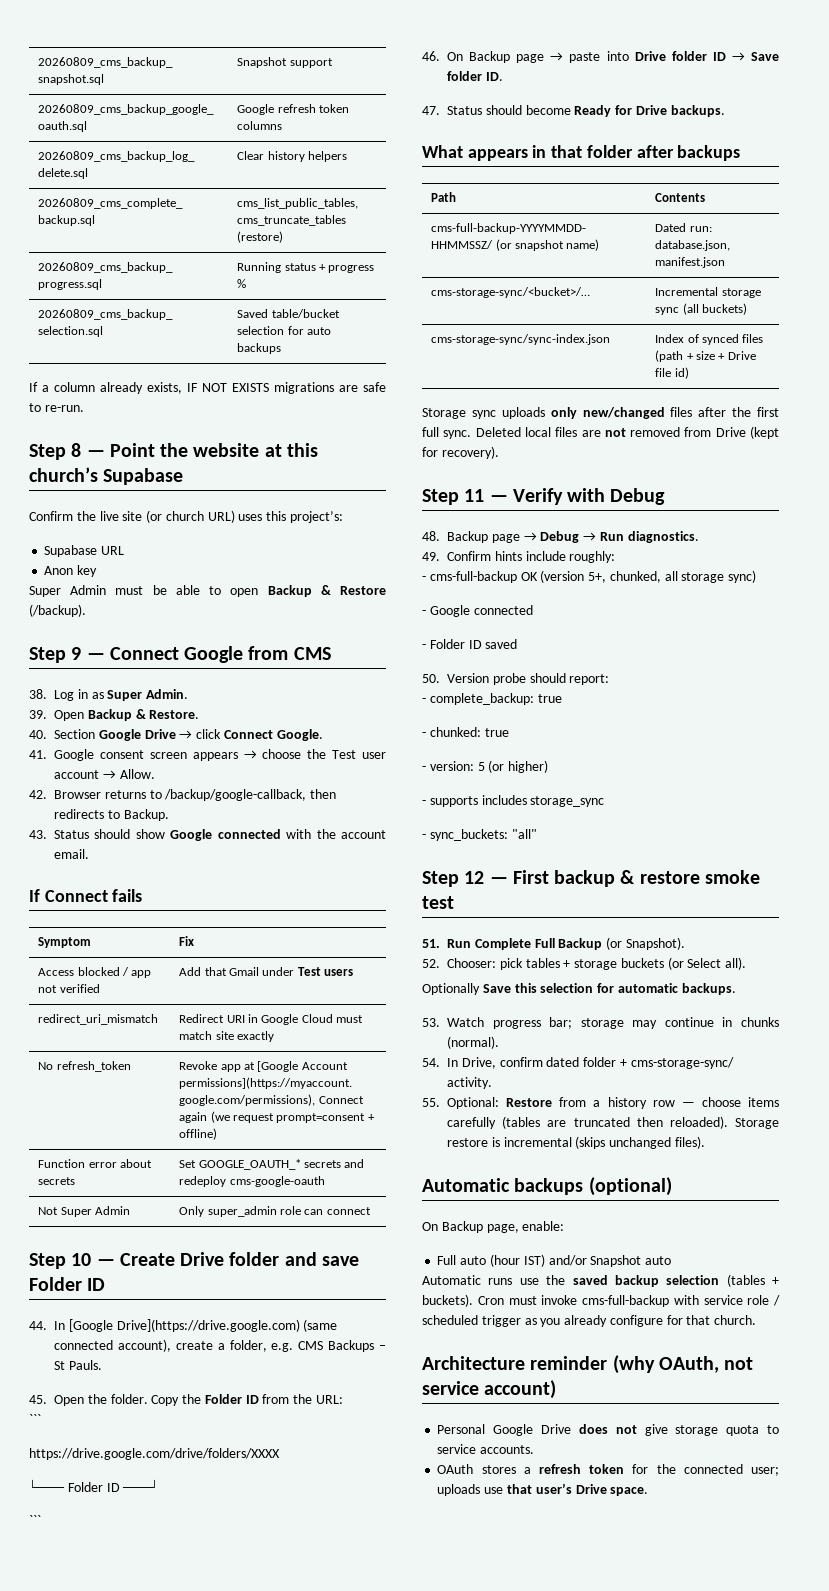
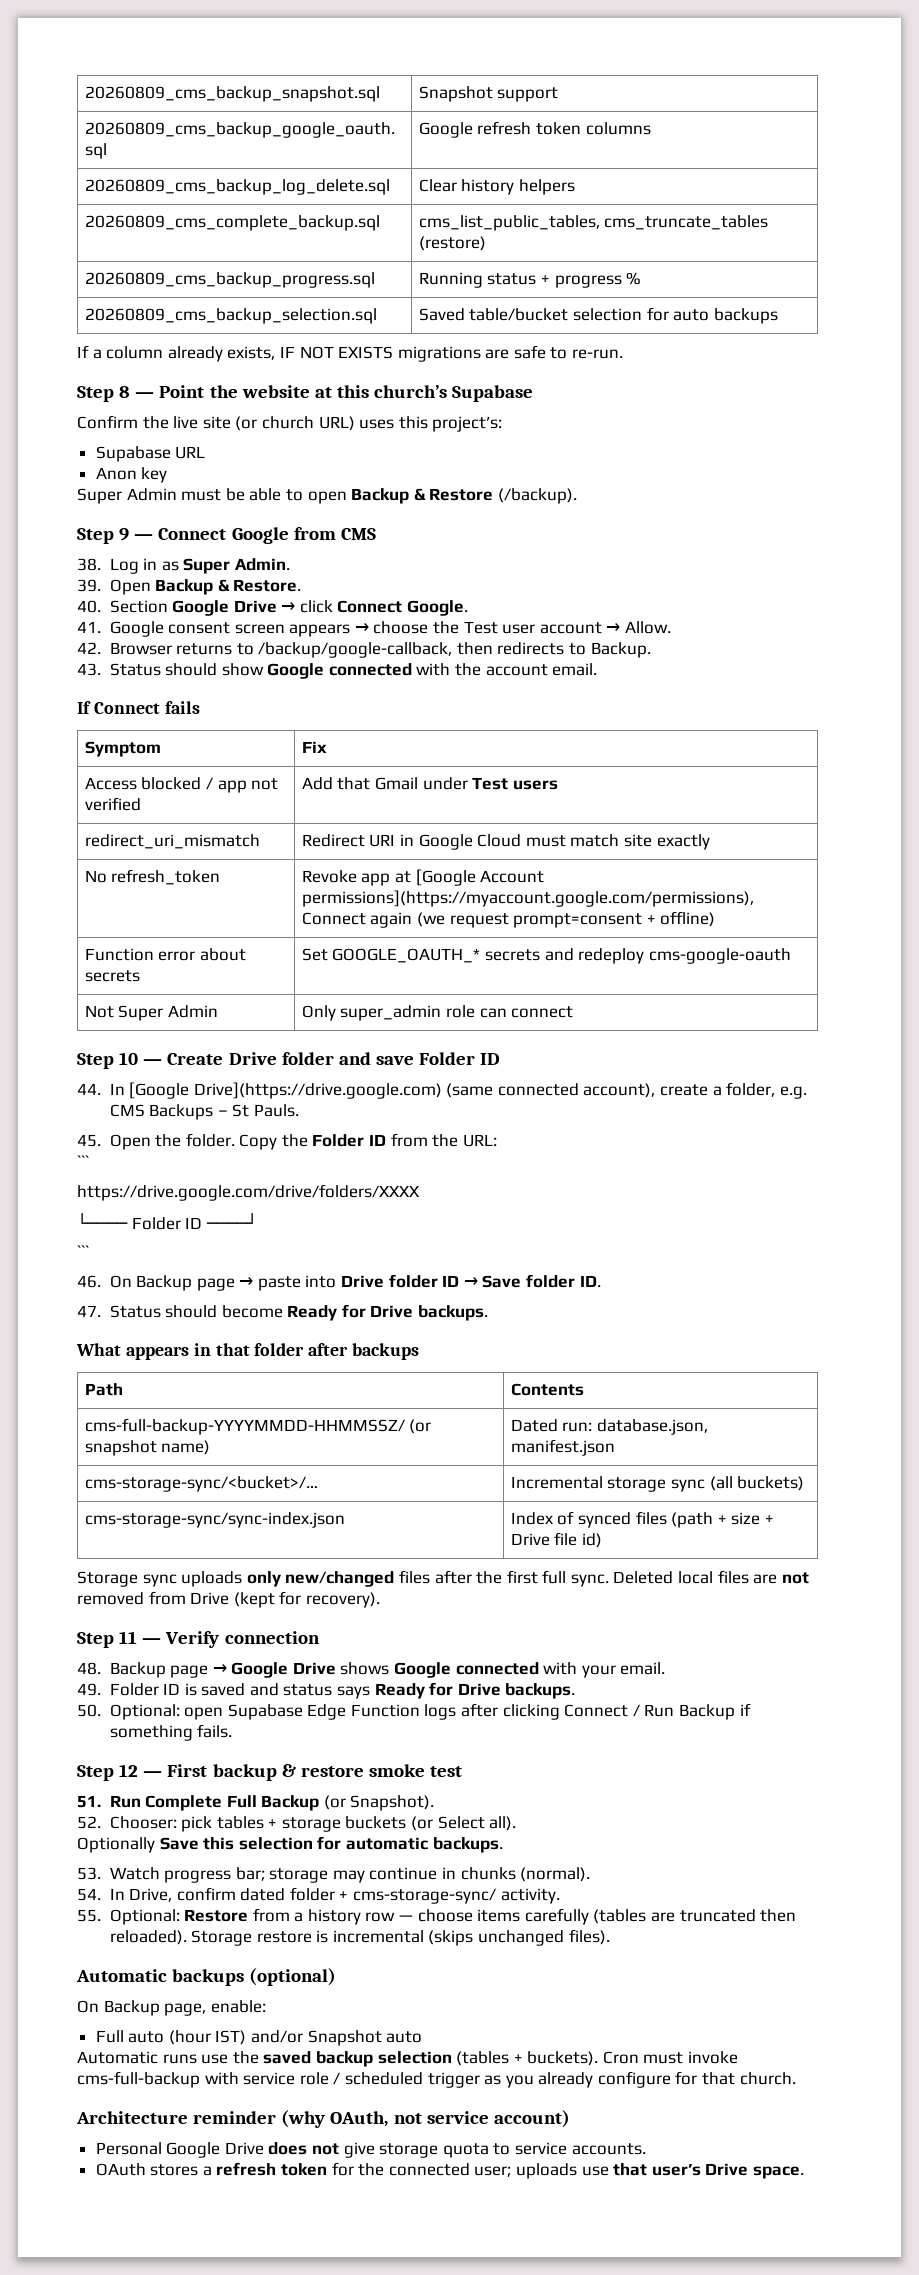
[567,488,666,505] with Debug -> [224,1631,320,1644] connection
[540,531,699,543] [422,551,616,563] [422,570,757,583] [422,605,533,617] [422,639,518,649] [422,673,610,685] [422,693,562,705] [422,727,509,737] [422,760,549,773] [422,795,605,807] [422,829,537,841] Debug → Run diagnostics. // 49. Confirm hints include roughly: // - cms-full-backup OK (version 5+, chunked, all storage sync) // - Google connected // - Folder ID saved // 50. Version probe should report: // - complete_backup: true // - chunked: true // - version: 5 (or higher) // - supports includes storage_sync // - sync_buckets: "all" -> [231,1662,666,1678] [77,1682,576,1699] [77,1703,751,1720] [109,1724,233,1741] Google Drive shows Google connected with your email. // 49. Folder ID is saved and status says Ready for Drive backups. // 50. Optional: open Supabase Edge Function logs after clicking Connect / Run Backup if something fails.

